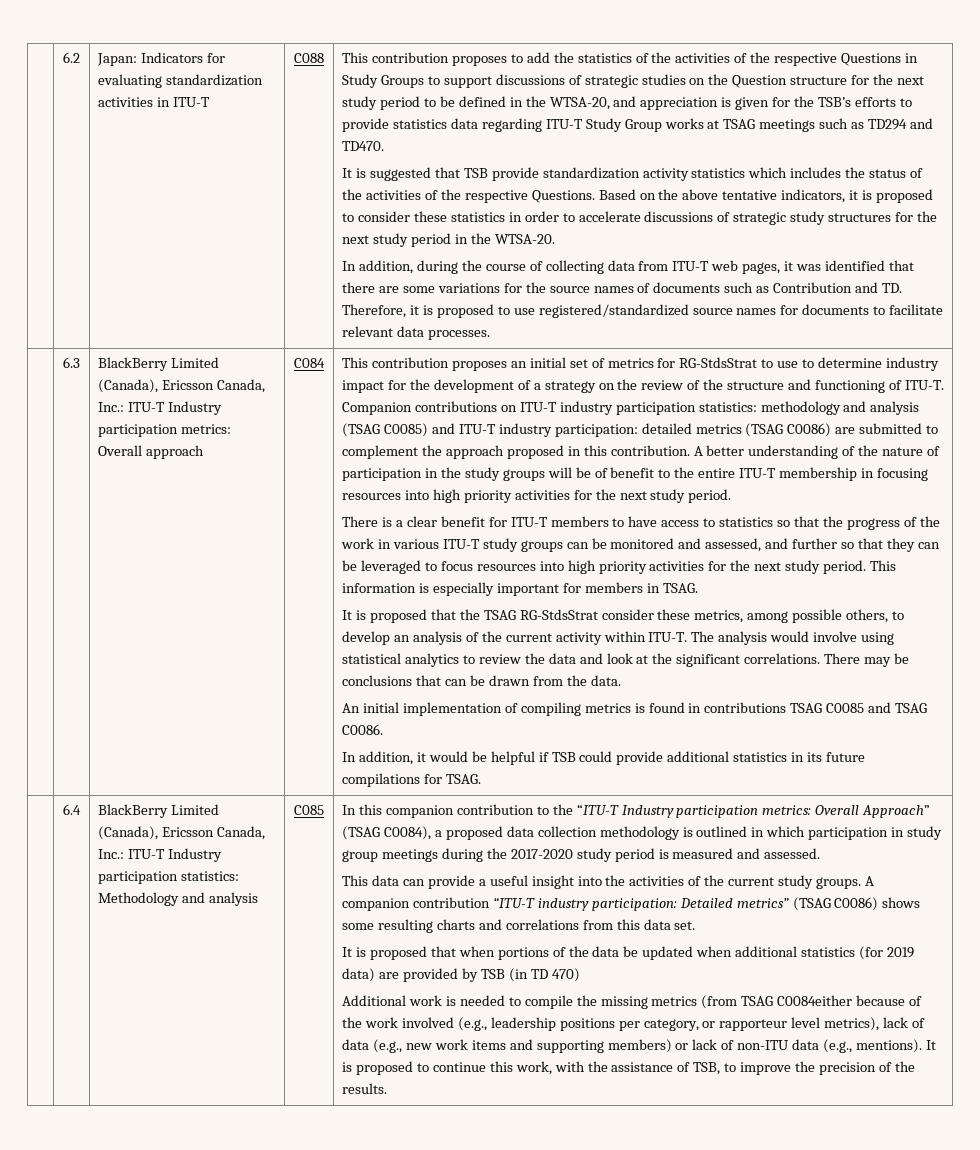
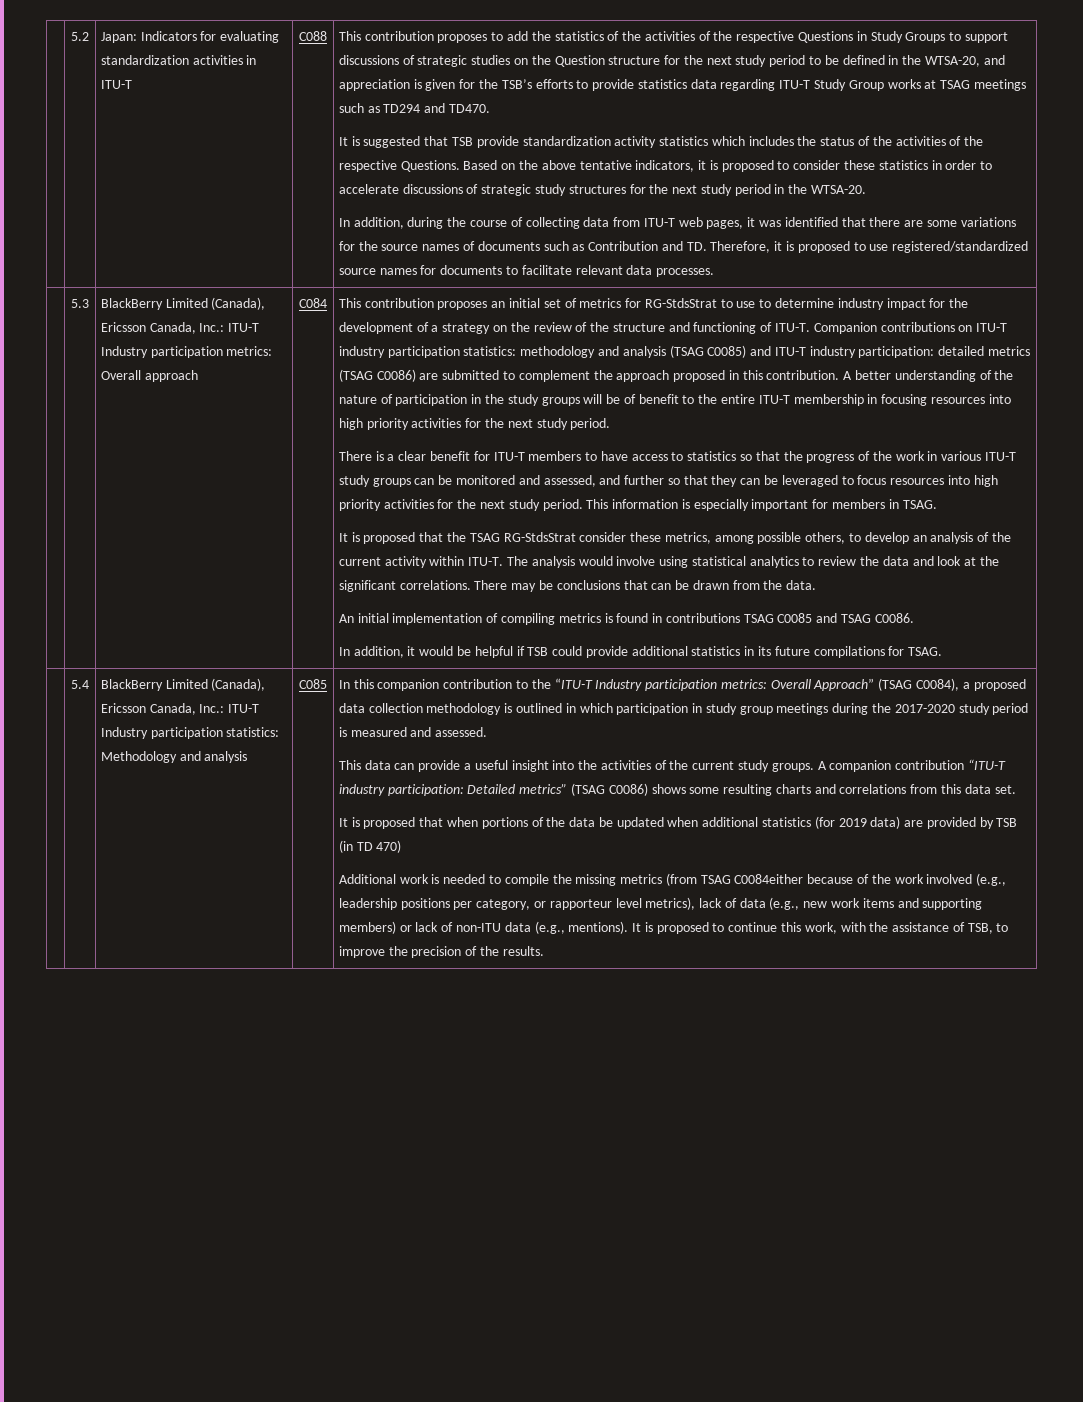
[63,52,80,63] | 6.2 -> [71,32,89,41] | 5.2
[63,357,80,368] 6.3 -> [71,299,89,308] 5.3
[63,804,81,815] 6.4 -> [71,680,89,689] 5.4

